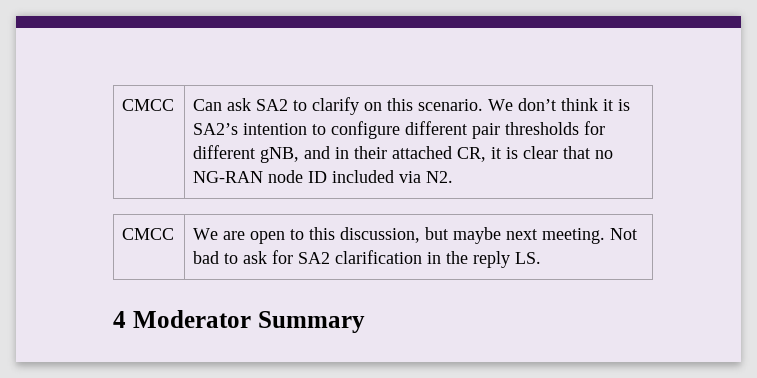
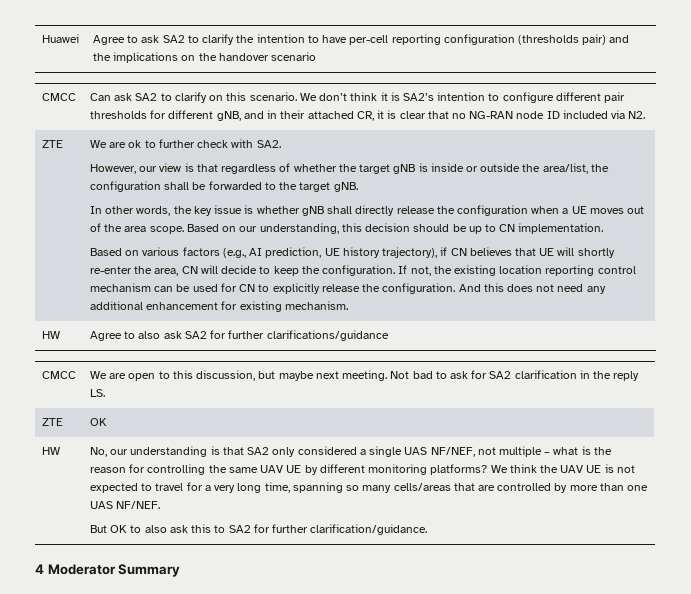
(122, 105) none -> [41,34,79,43] [92,34,630,45] [92,52,317,63] Huawei | Agree to ask SA2 to clarify the intention to have per-cell reporting configuration (thresholds pair) and the implications on the handover scenario //
(454, 177) none -> [41,140,63,148] [89,139,281,148] [89,163,609,174] [89,181,358,192] [89,205,645,216] [89,223,604,234] [89,247,615,258] [89,265,636,276] [89,283,606,294] [89,301,348,312] [41,331,60,339] [89,330,389,341] // ZTE | We are ok to further check with SA2. // However, our view is that regardless of whether the target gNB is inside or outside the area/list, the configuration shall be forwarded to the target gNB. // In other words, the key issue is whether gNB shall directly release the configuration when a UE moves out of the area scope. Based on our understanding, this decision should be up to CN implementation. // Based on various factors (e.g., AI prediction, UE history trajectory), if CN believes that UE will shortly re-enter the area, CN will decide to keep the configuration. If not, the existing location reporting control mechanism can be used for CN to explicitly release the configuration. And this does not need any additional enhancement for existing mechanism. // HW | Agree to also ask SA2 for further clarifications/guidance
(542, 258) none -> [41,418,63,426] [89,418,107,426] [41,447,60,455] [89,446,612,457] [89,464,635,475] [89,482,649,493] [89,501,161,509] [89,524,428,535] // ZTE | OK // HW | No, our understanding is that SA2 only considered a single UAS NF/NEF, not multiple – what is the reason for controlling the same UAV UE by different monitoring platforms? We think the UAV UE is not expected to travel for a very long time, spanning so many cells/areas that are controlled by more than one UAS NF/NEF. // But OK to also ask this to SA2 for further clarification/guidance.

